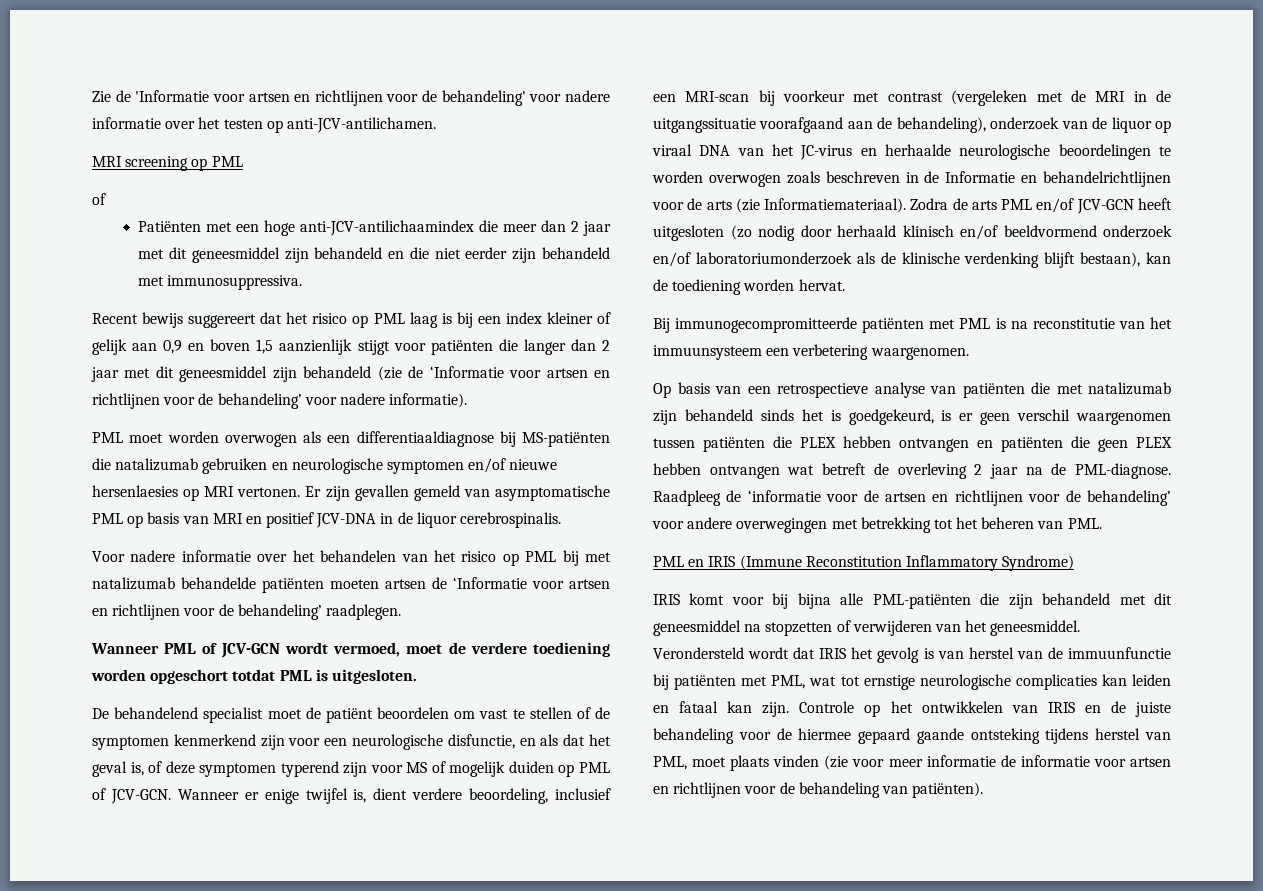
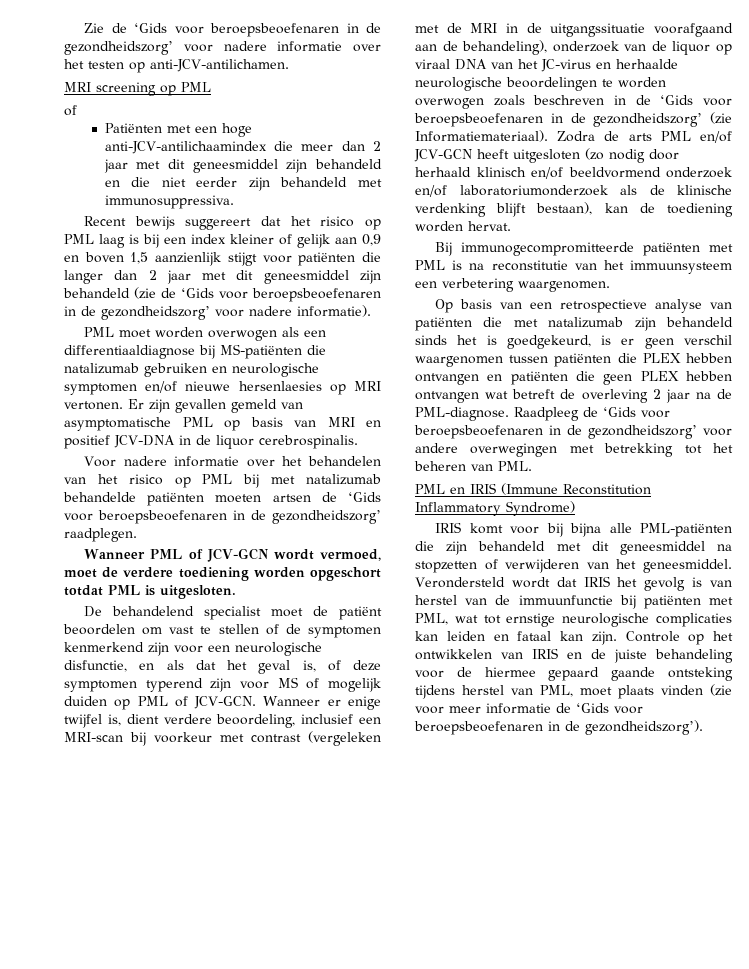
[135,90,526,106] 'Informatie voor artsen en richtlijnen voor de behandeling' -> [134,23,381,37] [64,41,173,55] ‘Gids voor beroepsbeoefenaren in de gezondheidszorg’
[429,366,610,378] [92,393,302,409] ‘Informatie voor artsen en richtlijnen voor de behandeling’ -> [181,288,381,302] [64,306,210,320] ‘Gids voor beroepsbeoefenaren in de gezondheidszorg’
[453,577,610,589] [92,604,322,620] ‘Informatie voor artsen en richtlijnen voor de behandeling’ -> [347,492,381,502] [64,510,381,524] ‘Gids voor beroepsbeoefenaren in de gezondheidszorg’
[945,171,1171,187] [652,198,732,210] Informatie en behandelrichtlijnen voor de arts -> [660,95,732,106] [414,113,703,127] ‘Gids voor beroepsbeoefenaren in de gezondheidszorg’
[747,490,1171,506] ‘informatie voor de artsen en richtlijnen voor de behandeling’ -> [603,407,670,418] [414,425,697,439] ‘Gids voor beroepsbeoefenaren in de gezondheidszorg’
[1020,755,1171,767] [653,782,984,798] informatie voor artsen en richtlijnen voor de behandeling van patiënten). -> [576,703,643,714] [414,720,703,735] ‘Gids voor beroepsbeoefenaren in de gezondheidszorg’).

